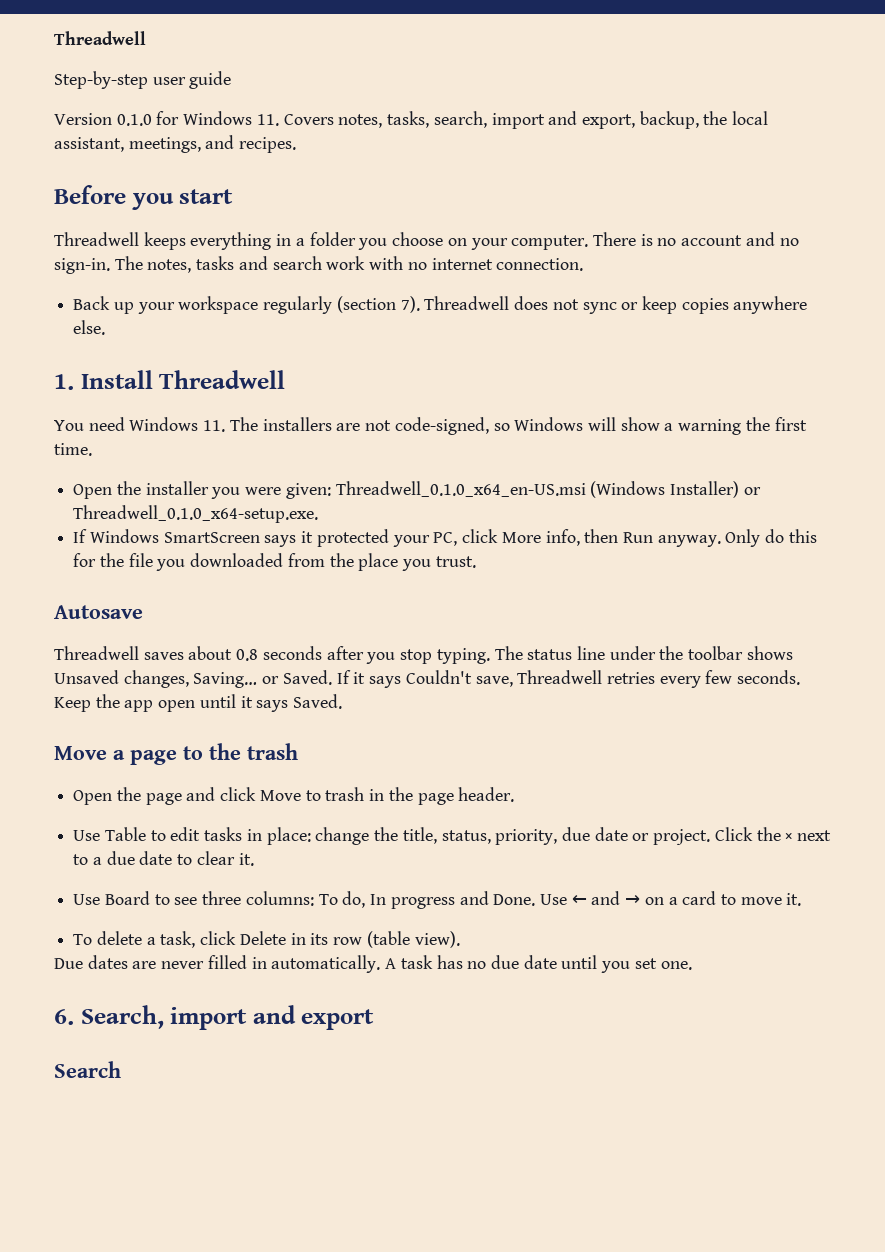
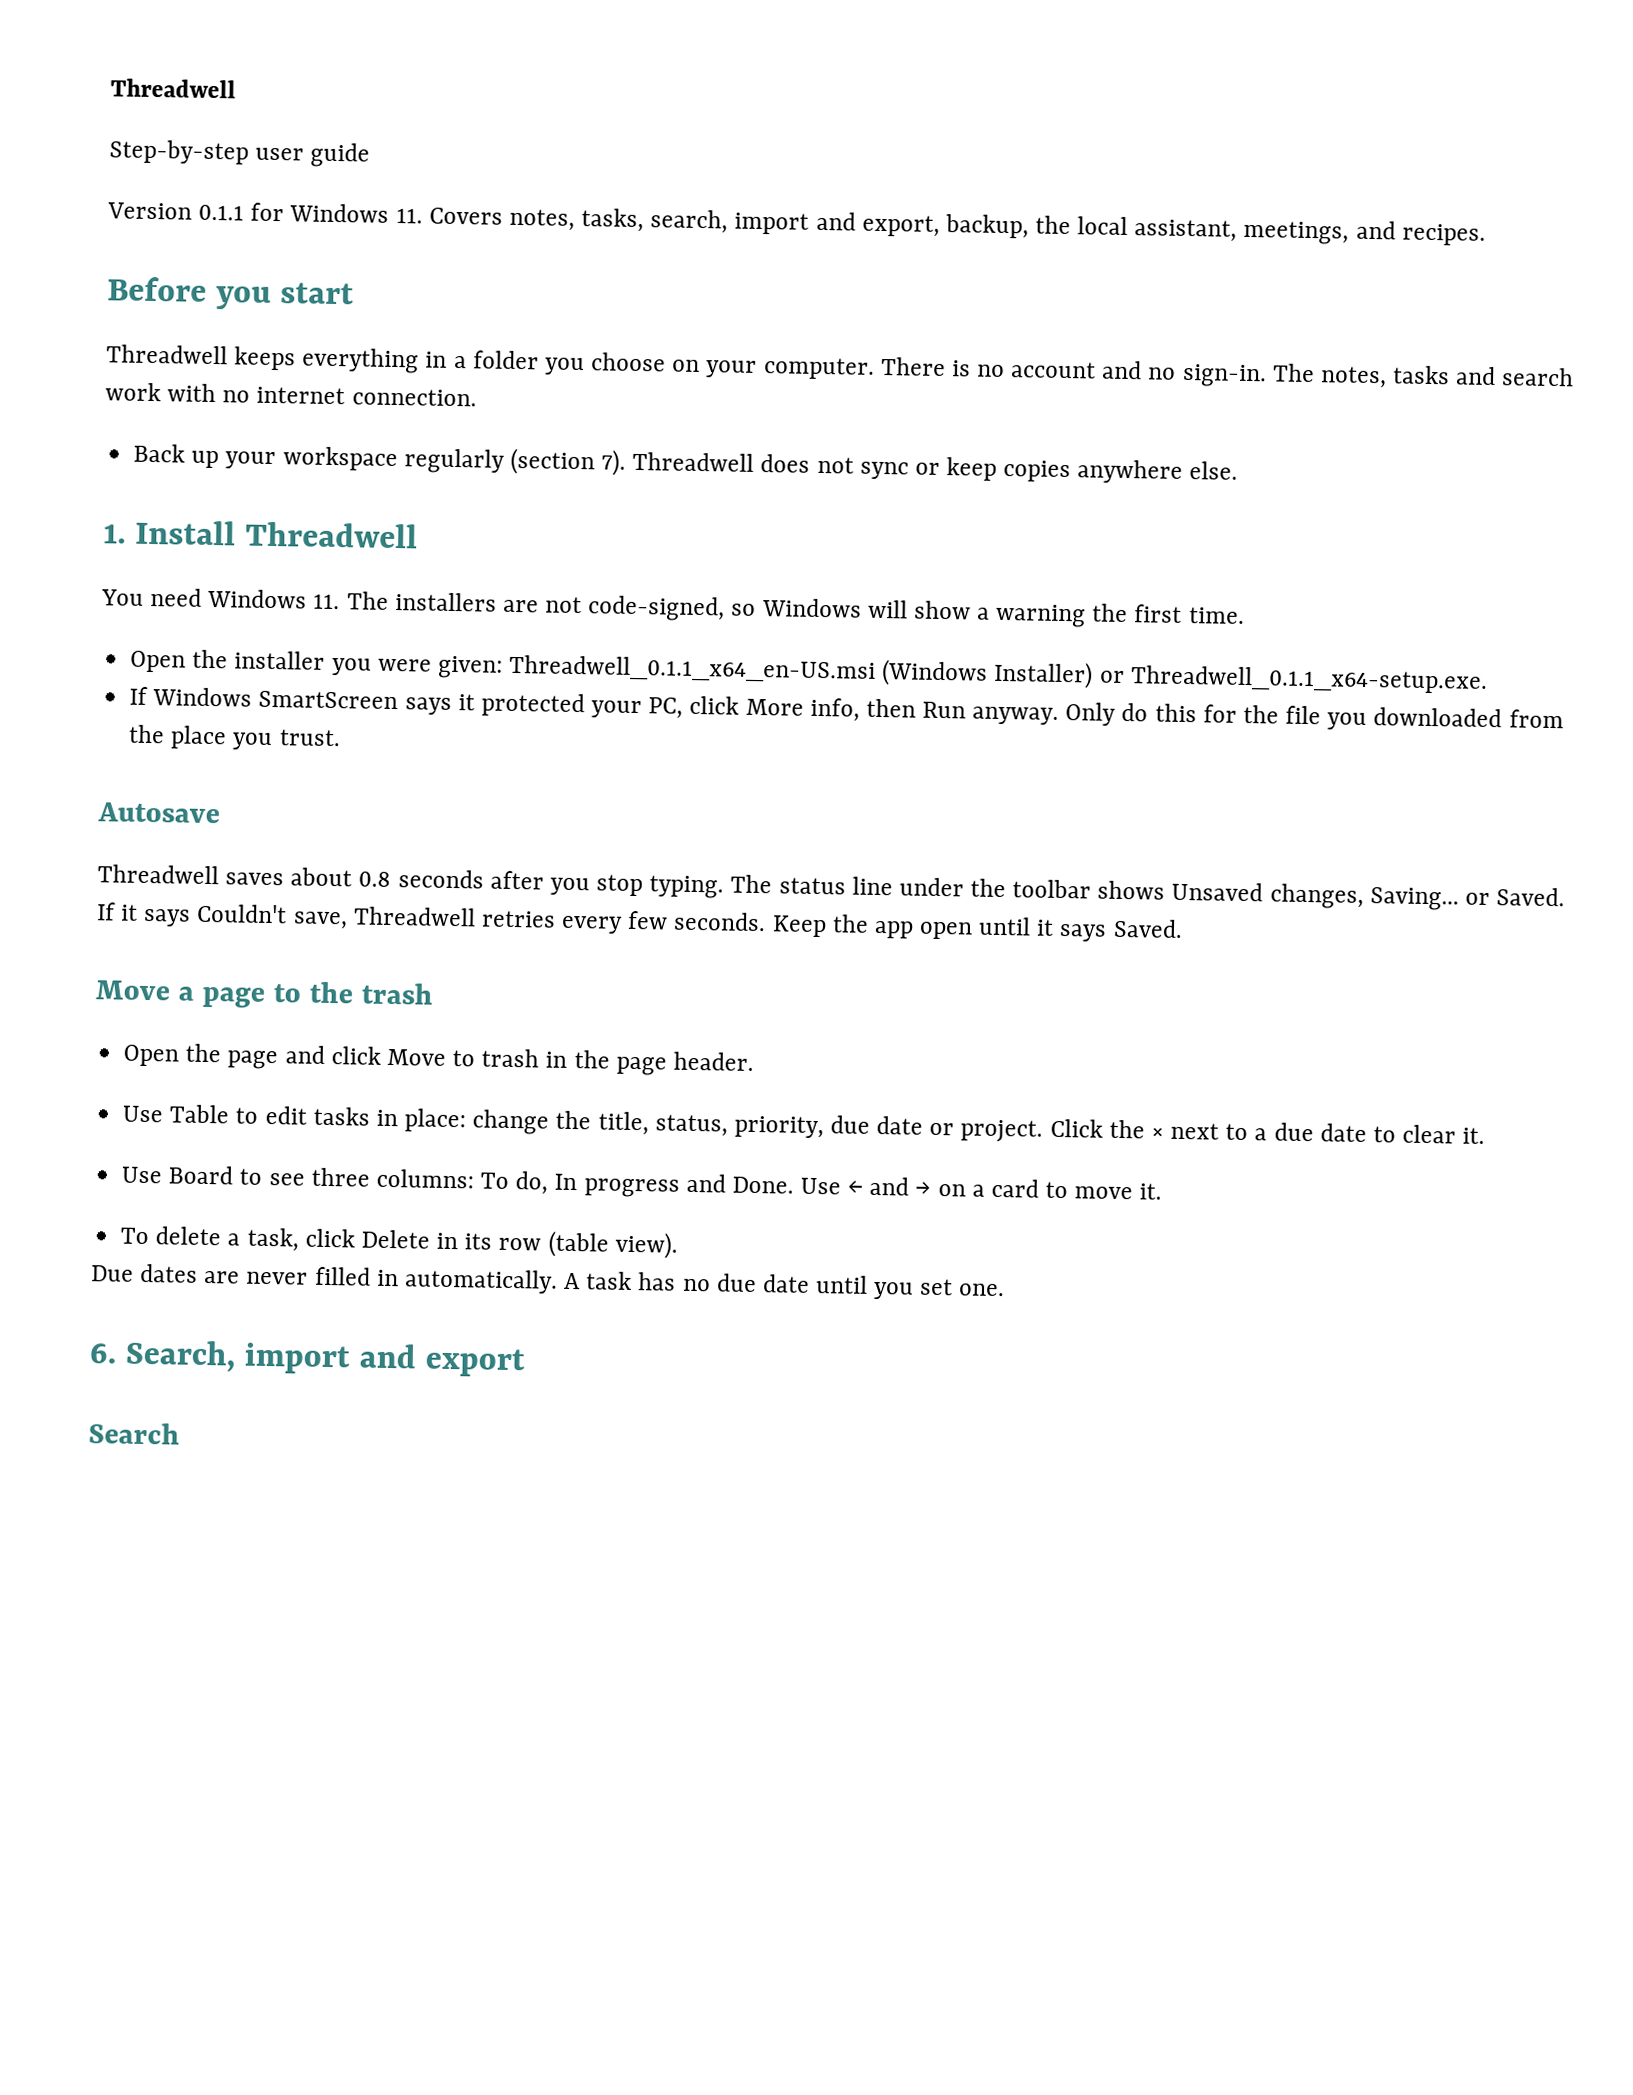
[116,114,152,126] 0.1.0 -> [198,204,245,221] 0.1.1
[335,481,586,497] Threadwell_0.1.0_x64_en-US.msi -> [509,654,877,684] Threadwell_0.1.1_x64_en-US.msi
[73,505,319,523] Threadwell_0.1.0_x64-setup.exe. -> [1129,665,1488,694] Threadwell_0.1.1_x64-setup.exe.

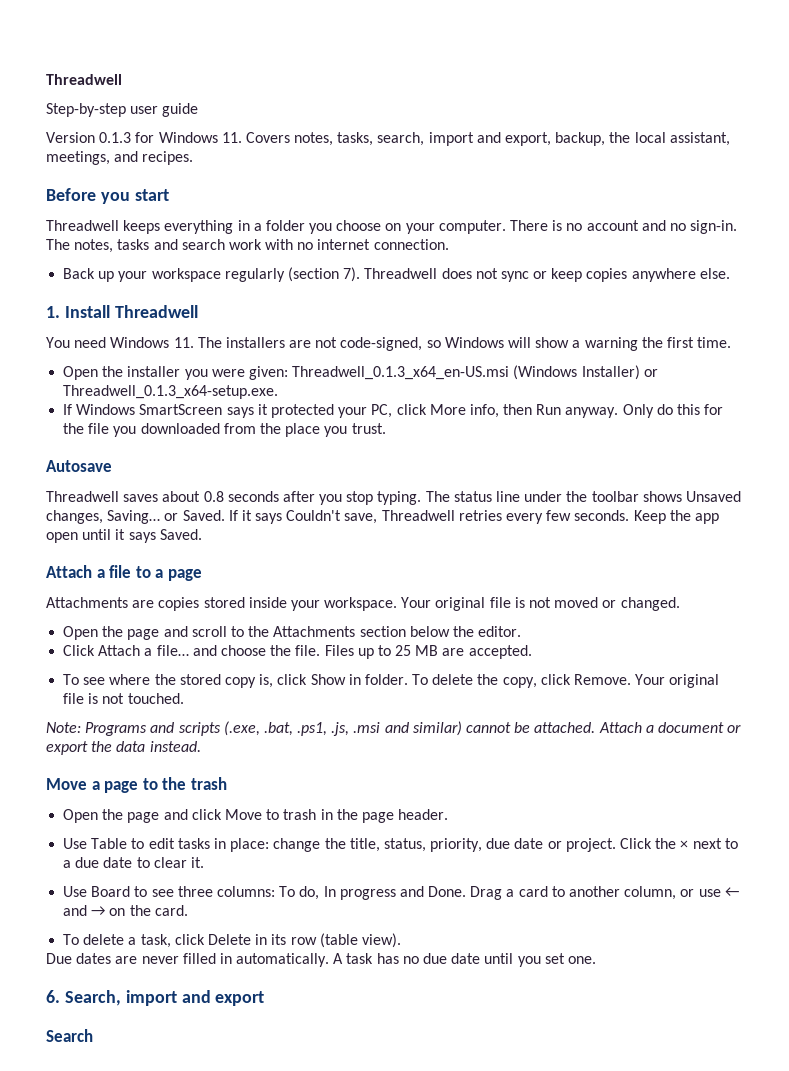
[198,204,245,221] 0.1.1 -> [99,132,132,143] 0.1.3
[509,654,877,684] Threadwell_0.1.1_x64_en-US.msi -> [292,366,510,380] Threadwell_0.1.3_x64_en-US.msi
[1129,665,1488,694] Threadwell_0.1.1_x64-setup.exe. -> [63,385,279,399] Threadwell_0.1.3_x64-setup.exe.
(1183, 928) none -> [46,565,202,581] [46,597,680,611] [63,626,522,640] [63,645,532,659] [63,674,720,688] [63,693,184,704] [46,721,742,736] [46,741,201,755] // Attach a file to a page // Attachments are copies stored inside your workspace. Your original file is not moved or changed. // Open the page and scroll to the Attachments section below the editor. // Click Attach a file… and choose the file. Files up to 25 MB are accepted. // To see where the stored copy is, click Show in folder. To delete the copy, click Remove. Your original file is not touched. // Note: Programs and scripts (.exe, .bat, .ps1, .js, .msi and similar) cannot be attached. Attach a document or export the data instead.
[800,1176,1163,1200] Use ← and → on a card to move it. -> [470,886,739,900] [63,905,188,916] Drag a card to another column, or use ← and → on the card.

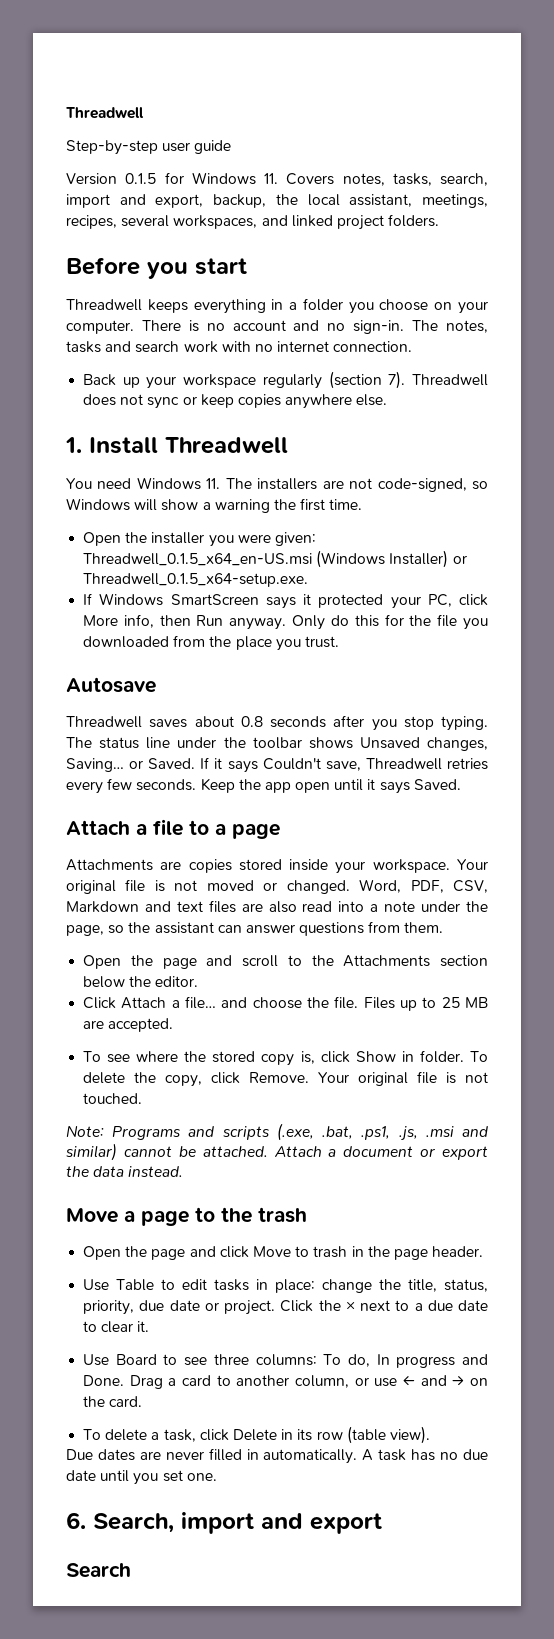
[99,132,132,143] 0.1.3 -> [125,173,157,184] 0.1.5
[114,151,194,165] and recipes. -> [66,214,440,230] recipes, several workspaces, and linked project folders.
[292,366,510,380] Threadwell_0.1.3_x64_en-US.msi -> [83,553,313,566] Threadwell_0.1.5_x64_en-US.msi
[63,385,279,399] Threadwell_0.1.3_x64-setup.exe. -> [83,573,309,587] Threadwell_0.1.5_x64-setup.exe.
(680, 604) none -> [359,879,489,893] [66,900,489,913] [66,921,444,936] Word, PDF, CSV, Markdown and text files are also read into a note under the page, so the assistant can answer questions from them.

